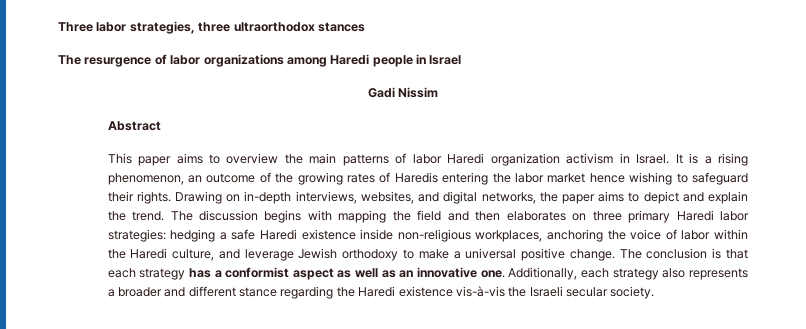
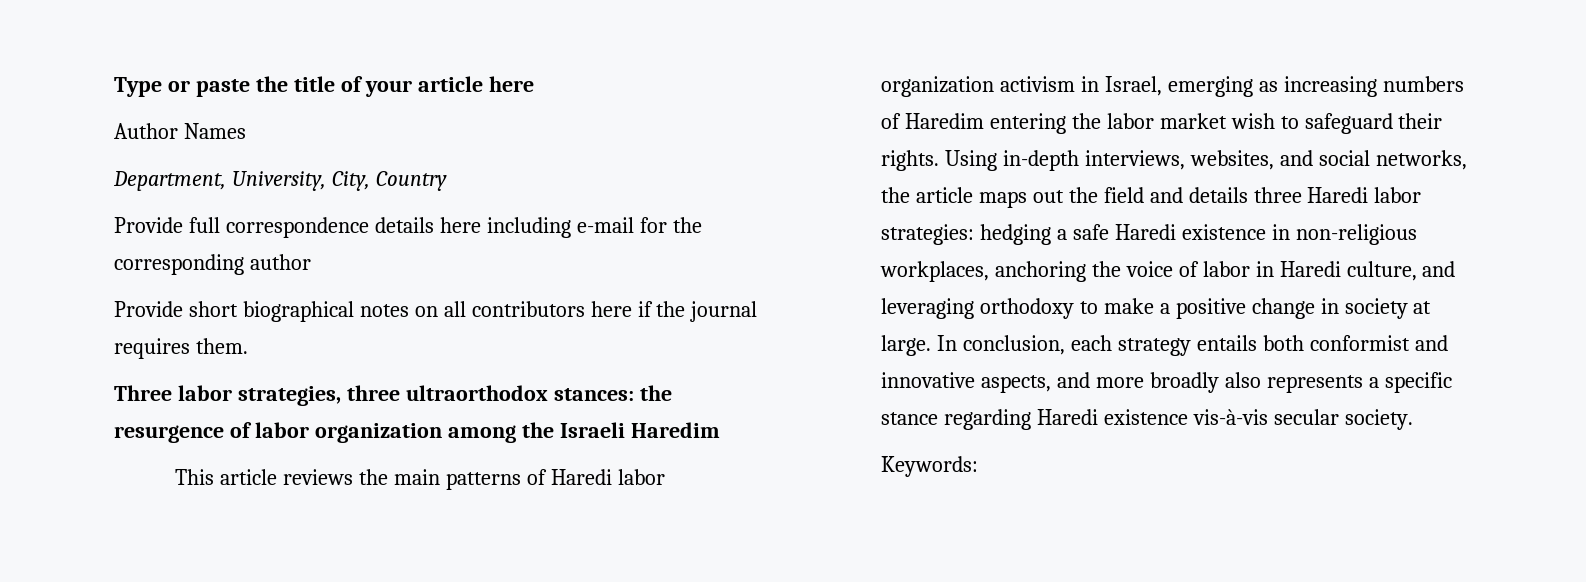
(58, 27) none -> [114,76,534,97] [114,123,246,139] [113,171,447,191] [114,217,702,238] [114,254,311,275] [114,301,758,322] [114,338,248,359] Type or paste the title of your article here // Author Names // Department, University, City, Country // Provide full correspondence details here including e-mail for the corresponding author // Provide short biographical notes on all contributors here if the journal requires them. //
[317,22,365,32] [58,55,81,65] stances // The -> [553,385,672,401] stances: the
[203,54,462,67] [367,87,439,98] [107,121,161,131] [107,153,279,166] organizations among Haredi people in Israel // Gadi Nissim // Abstract // This paper aims to overview -> [314,422,720,443] [175,469,353,485] organization among the Israeli Haredim // This article reviews
[412,153,485,164] labor Haredi -> [550,469,665,485] Haredi labor
[636,153,748,166] [107,172,438,185] Israel. It is a rising phenomenon, an outcome of the growing rates of Haredis -> [1104,76,1464,97] [881,113,984,129] Israel, emerging as increasing numbers of Haredim
[589,172,673,185] hence wishing -> [1230,113,1275,129] wish
[174,191,241,204] Drawing on -> [944,150,997,171] Using
[443,191,478,204] digital -> [1318,150,1370,166] social
[561,191,748,204] [107,210,671,223] paper aims to depict and explain the trend. The discussion begins with mapping the field and then elaborates on three primary -> [915,187,1302,208] article maps out the field and details three
[360,229,394,240] inside -> [1271,224,1290,240] in
[714,229,749,240] [107,249,126,259] within the -> [1255,261,1274,277] in
[244,248,338,261] leverage Jewish -> [881,298,975,319] leveraging
[465,248,748,261] [107,267,748,280] [107,286,236,297] universal positive change. The conclusion is that each strategy has a conformist aspect as well as an innovative one. Additionally, each strategy also represents a broader and different -> [1175,298,1432,319] [881,335,1448,356] [881,372,1452,393] positive change in society at large. In conclusion, each strategy entails both conformist and innovative aspects, and more broadly also represents a specific
[336,287,355,297] the -> (1031, 419) none
[508,286,563,297] the Israeli -> (1268, 417) none
(655, 292) none -> [881,456,979,477] // Keywords:

